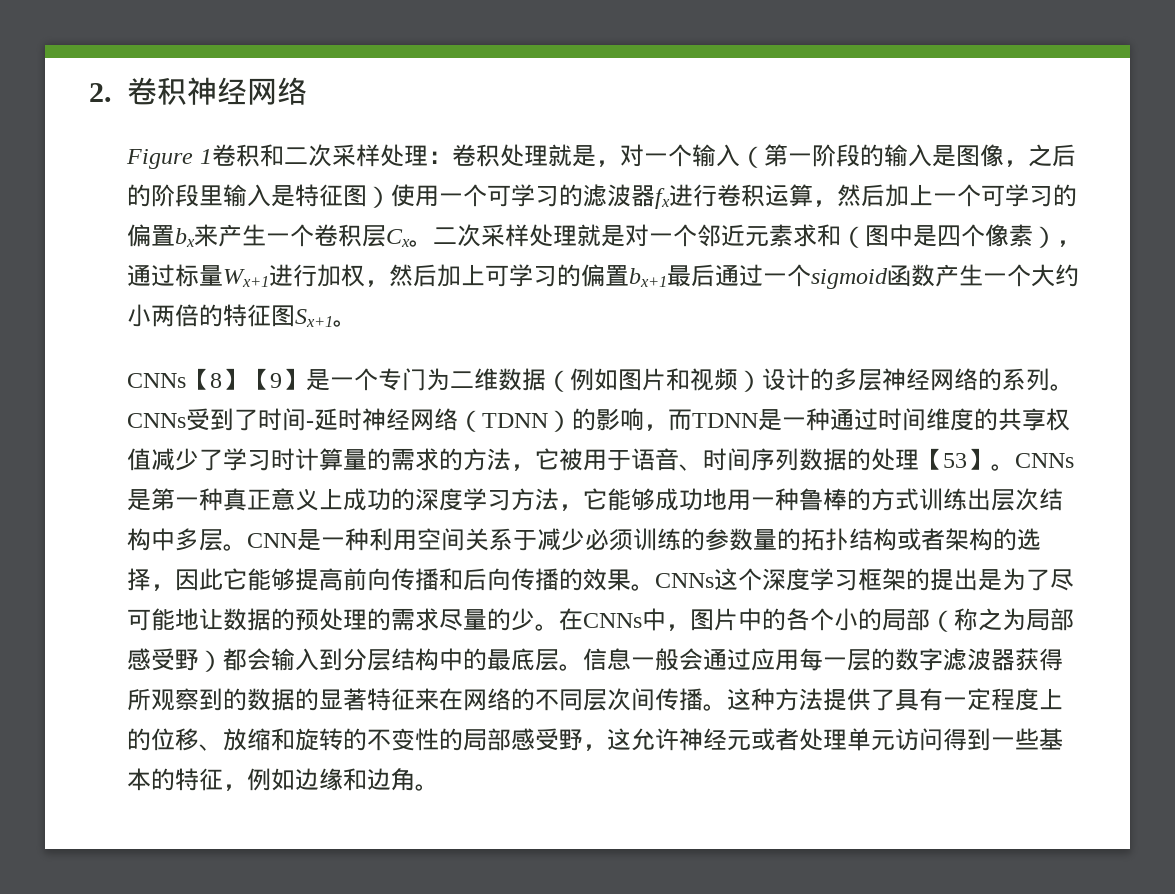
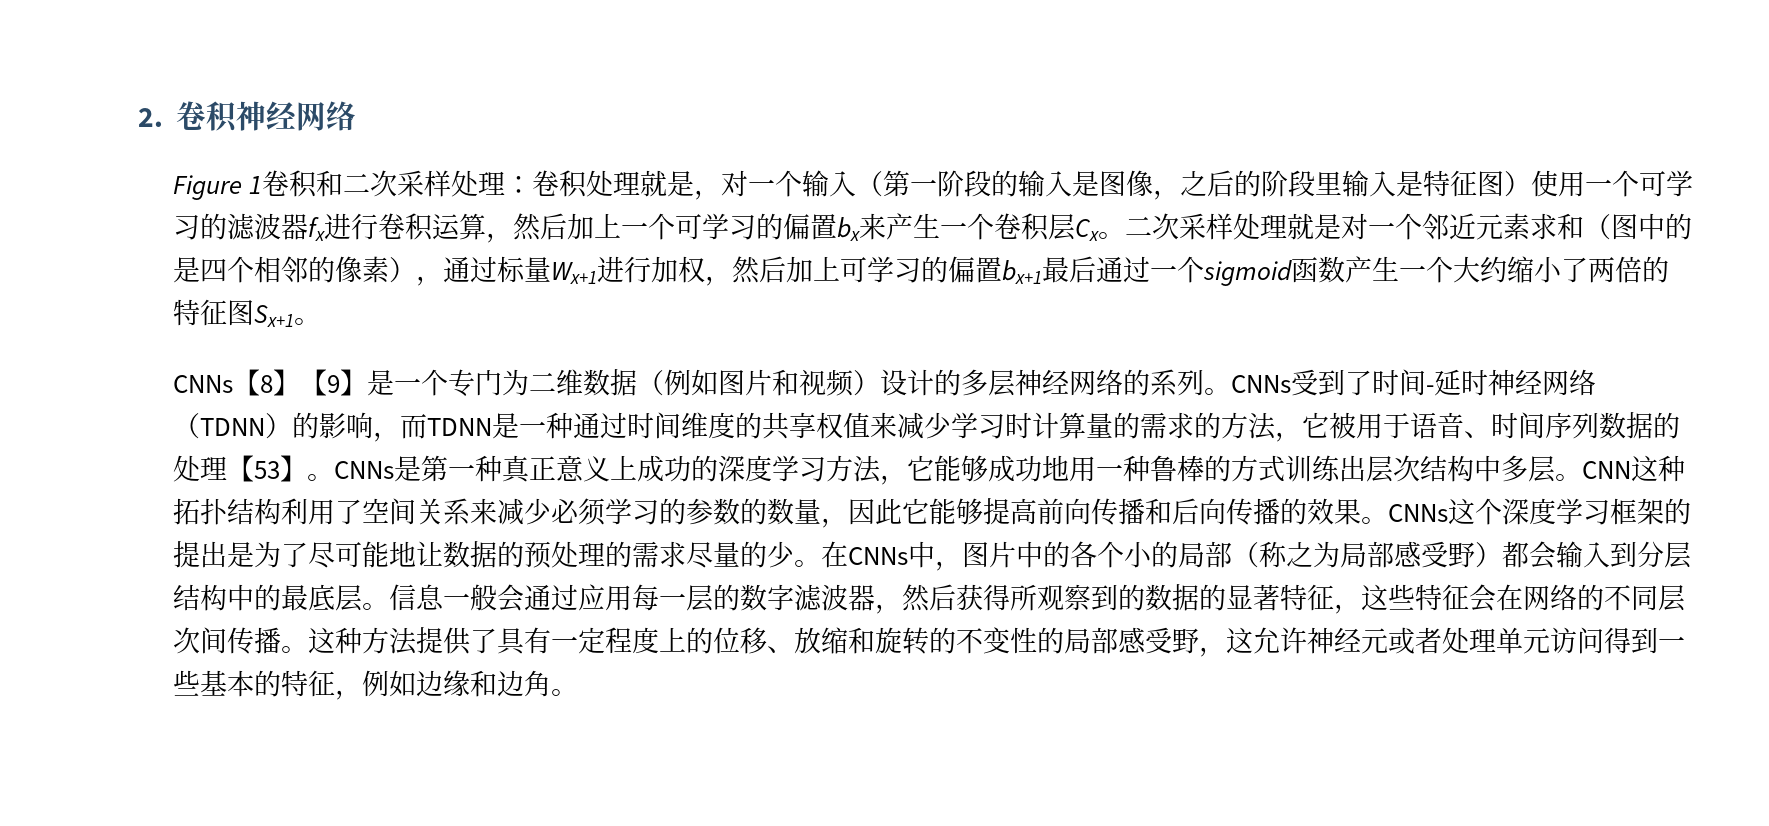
[913,224,986,247] 是四个 -> [1664,213,1692,240] [172,256,335,283] 的是四个相邻的
[127,304,152,327] 小 -> [1506,256,1588,283] 缩小了
[151,448,224,471] 减少了 -> [869,412,951,439] 来减少
[297,528,418,551] 是一种利用 -> [1630,455,1685,482] [172,498,362,525] 这种拓扑结构利用了
[513,530,538,551] 于 -> [469,498,497,525] 来
[633,528,1042,551] [127,568,152,591] 训练的参数量的拓扑结构或者架构的选择 -> [604,498,821,525] 学习的参数的数量
(1016, 660) none -> [874,584,956,614] ，然后
[415,688,440,711] 来 -> [1333,584,1496,614] ，这些特征会

